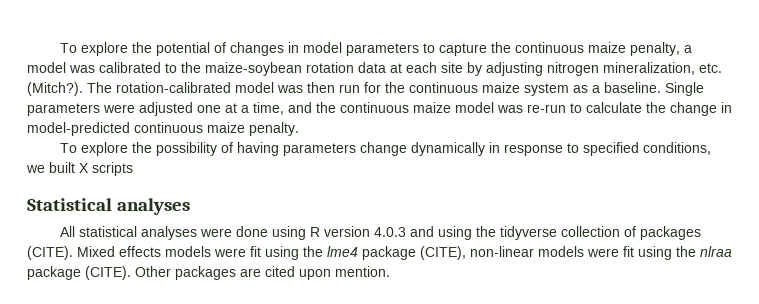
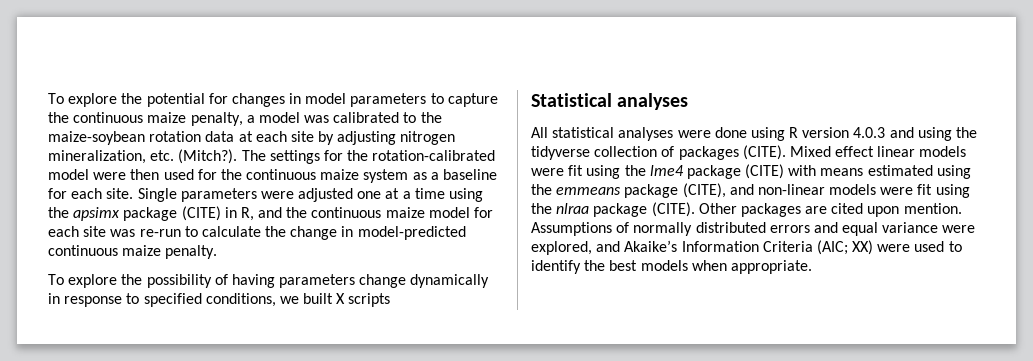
[214,42,227,53] of -> [208,93,228,104] for
[116,82,360,93] rotation-calibrated model was then run -> [269,150,496,164] [48,169,194,180] settings for the rotation-calibrated model were then used
[604,82,661,93] baseline. -> [443,169,498,180] [48,188,134,199] baseline for each site.
[253,102,284,115] time, -> [414,188,484,202] [48,206,254,221] time using the apsimx package (CITE) in R,
(494, 107) none -> [474,207,494,218] [48,226,107,237] for each site
[119,246,161,257] effects -> [835,146,916,157] effect linear
[420,246,466,260] (CITE), -> [745,164,971,179] [531,183,754,198] (CITE) with means estimated using the emmeans package (CITE), and
(390, 271) none -> [531,222,976,236] [531,240,962,255] [531,260,812,274] Assumptions of normally distributed errors and equal variance were explored, and Akaike’s Information Criteria (AIC; XX) were used to identify the best models when appropriate.

